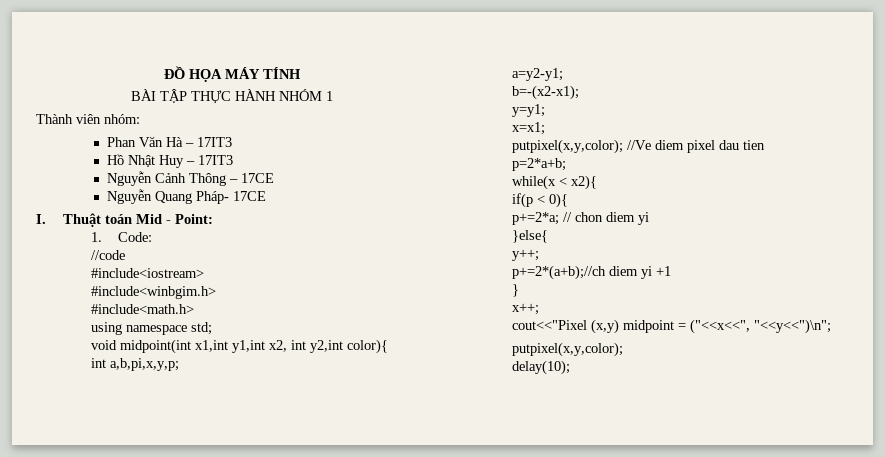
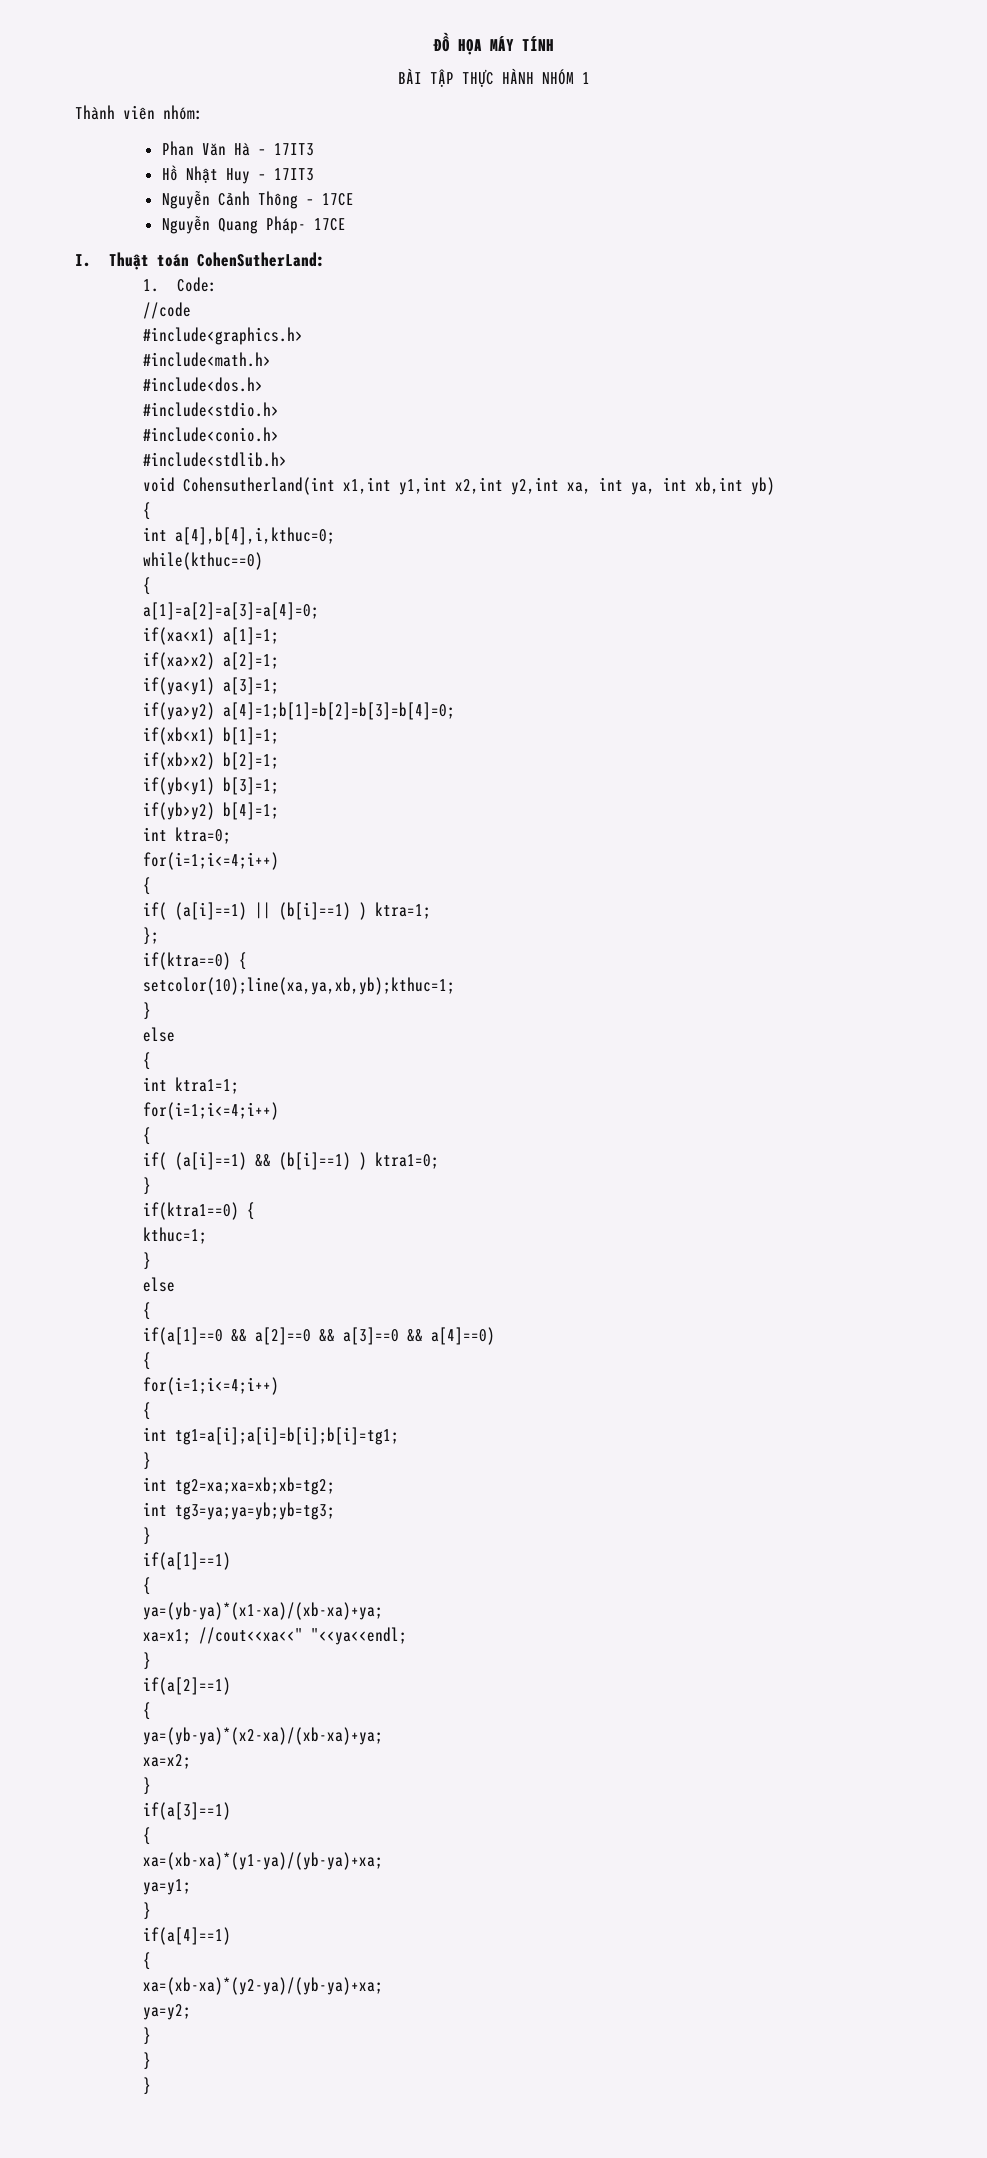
[136,214,214,224] Mid - Point: -> [196,252,325,267] CohenSutherLand:
[90,268,204,278] [90,286,216,299] #include<iostream> // #include<winbgim.h> -> [142,327,303,345] #include<graphics.h>
[90,322,212,335] using namespace std; -> [142,377,263,392] [142,402,279,417] [142,427,279,442] [142,452,287,467] #include<dos.h> // #include<stdio.h> // #include<conio.h> // #include<stdlib.h>
[119,339,191,354] midpoint(int -> [182,477,335,495] Cohensutherland(int
[268,339,388,354] [90,358,179,371] [511,68,563,81] [511,85,579,100] [511,104,545,117] [511,122,545,135] [511,139,765,154] [511,158,566,171] [511,175,597,190] [511,193,568,208] [511,212,649,225] [511,230,548,243] [511,249,539,261] [511,265,671,280] [511,284,519,297] [511,303,539,315] [511,319,831,334] [511,342,623,357] [511,360,570,375] x2, int y2,int color){ // int a,b,pi,x,y,p; // a=y2-y1; // b=-(x2-x1); // y=y1; // x=x1; // putpixel(x,y,color); //Ve diem pixel dau tien // p=2*a+b; // while(x < x2){ // if(p < 0){ // p+=2*a; // chon diem yi // }else{ // y++; // p+=2*(a+b);//ch diem yi +1 // } // x++; // cout<<"Pixel (x,y) midpoint = ("<<x<<", "<<y<<")\n"; // putpixel(x,y,color); // delay(10); -> [454,477,775,495] [142,502,151,520] [142,527,335,545] [142,552,263,570] [142,577,151,595] [142,602,319,620] [142,627,279,645] [142,652,279,670] [142,677,279,695] [142,702,455,720] [142,727,279,745] [142,752,279,770] [142,777,279,795] [142,802,279,820] [142,827,231,844] [142,852,279,870] [142,877,151,895] [142,902,431,920] [142,927,159,945] [142,952,247,970] [142,977,455,995] [142,1002,151,1020] [142,1027,175,1042] [142,1052,151,1070] [142,1077,239,1094] [142,1102,279,1120] [142,1127,151,1145] [142,1152,439,1170] [142,1177,151,1195] [142,1202,255,1220] [142,1227,207,1244] [142,1252,151,1270] [142,1277,175,1292] [142,1302,151,1320] [142,1327,495,1345] [142,1352,151,1370] [142,1377,279,1395] [142,1402,151,1420] [142,1427,399,1445] [142,1452,151,1470] [142,1477,335,1495] [142,1502,335,1520] [142,1527,151,1545] [142,1552,231,1570] [142,1577,151,1595] [142,1602,383,1620] [142,1627,407,1645] [142,1652,151,1670] [142,1677,231,1695] [142,1702,151,1720] [142,1727,383,1745] [142,1754,191,1769] [142,1777,151,1795] [142,1802,231,1820] [142,1827,151,1845] [142,1852,383,1870] [142,1879,191,1895] [142,1902,151,1920] [142,1927,231,1945] [142,1952,151,1970] [142,1977,383,1995] [142,2004,191,2020] [142,2027,151,2045] [142,2052,151,2070] [142,2077,151,2095] x2,int y2,int xa, int ya, int xb,int yb) // { // int a[4],b[4],i,kthuc=0; // while(kthuc==0) // { // a[1]=a[2]=a[3]=a[4]=0; // if(xa<x1) a[1]=1; // if(xa>x2) a[2]=1; // if(ya<y1) a[3]=1; // if(ya>y2) a[4]=1;b[1]=b[2]=b[3]=b[4]=0; // if(xb<x1) b[1]=1; // if(xb>x2) b[2]=1; // if(yb<y1) b[3]=1; // if(yb>y2) b[4]=1; // int ktra=0; // for(i=1;i<=4;i++) // { // if( (a[i]==1) || (b[i]==1) ) ktra=1; // }; // if(ktra==0) { // setcolor(10);line(xa,ya,xb,yb);kthuc=1; // } // else // { // int ktra1=1; // for(i=1;i<=4;i++) // { // if( (a[i]==1) && (b[i]==1) ) ktra1=0; // } // if(ktra1==0) { // kthuc=1; // } // else // { // if(a[1]==0 && a[2]==0 && a[3]==0 && a[4]==0) // { // for(i=1;i<=4;i++) // { // int tg1=a[i];a[i]=b[i];b[i]=tg1; // } // int tg2=xa;xa=xb;xb=tg2; // int tg3=ya;ya=yb;yb=tg3; // } // if(a[1]==1) // { // ya=(yb-ya)*(x1-xa)/(xb-xa)+ya; // xa=x1; //cout<<xa<<" "<<ya<<endl; // } // if(a[2]==1) // { // ya=(yb-ya)*(x2-xa)/(xb-xa)+ya; // xa=x2; // } // if(a[3]==1) // { // xa=(xb-xa)*(y1-ya)/(yb-ya)+xa; // ya=y1; // } // if(a[4]==1) // { // xa=(xb-xa)*(y2-ya)/(yb-ya)+xa; // ya=y2; // } // } // }

